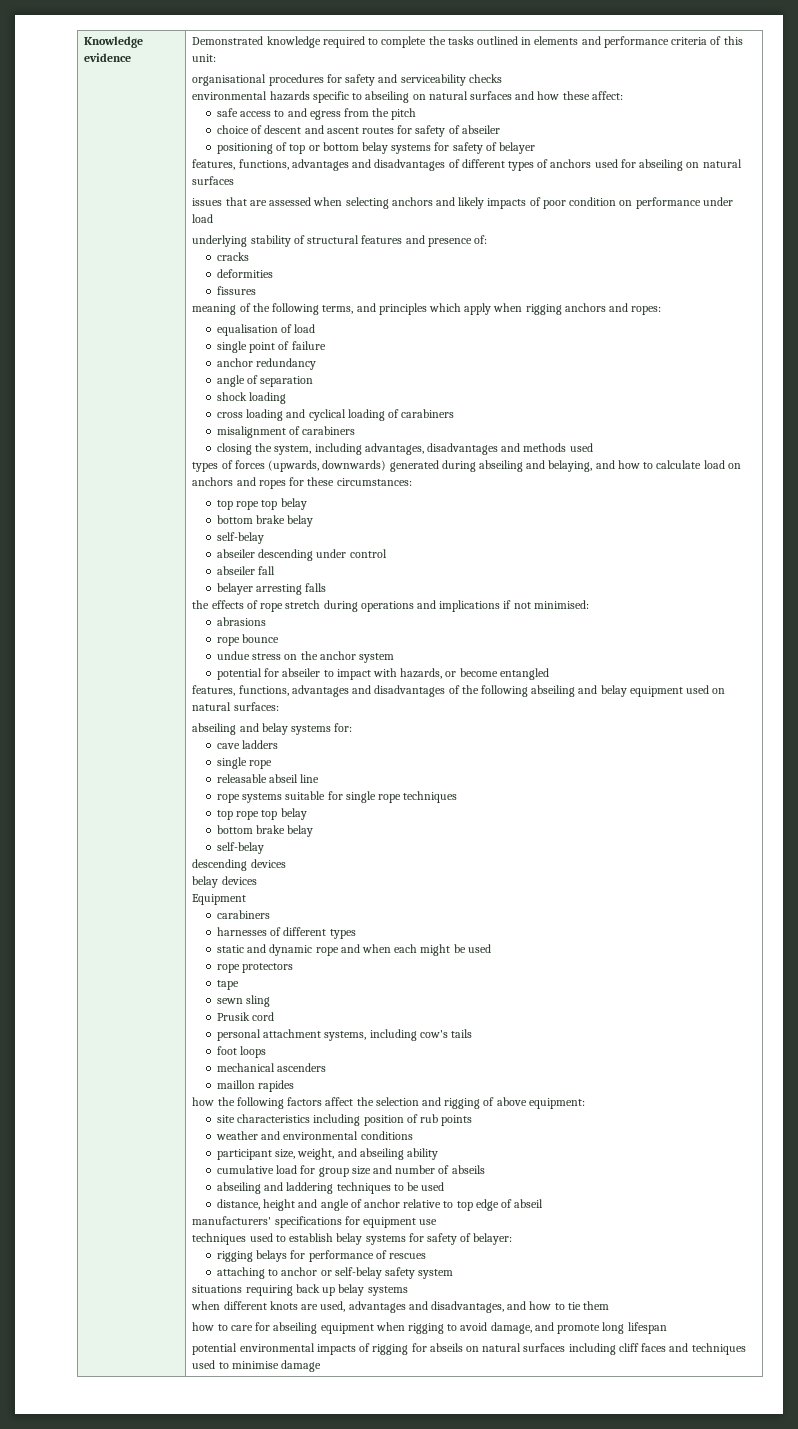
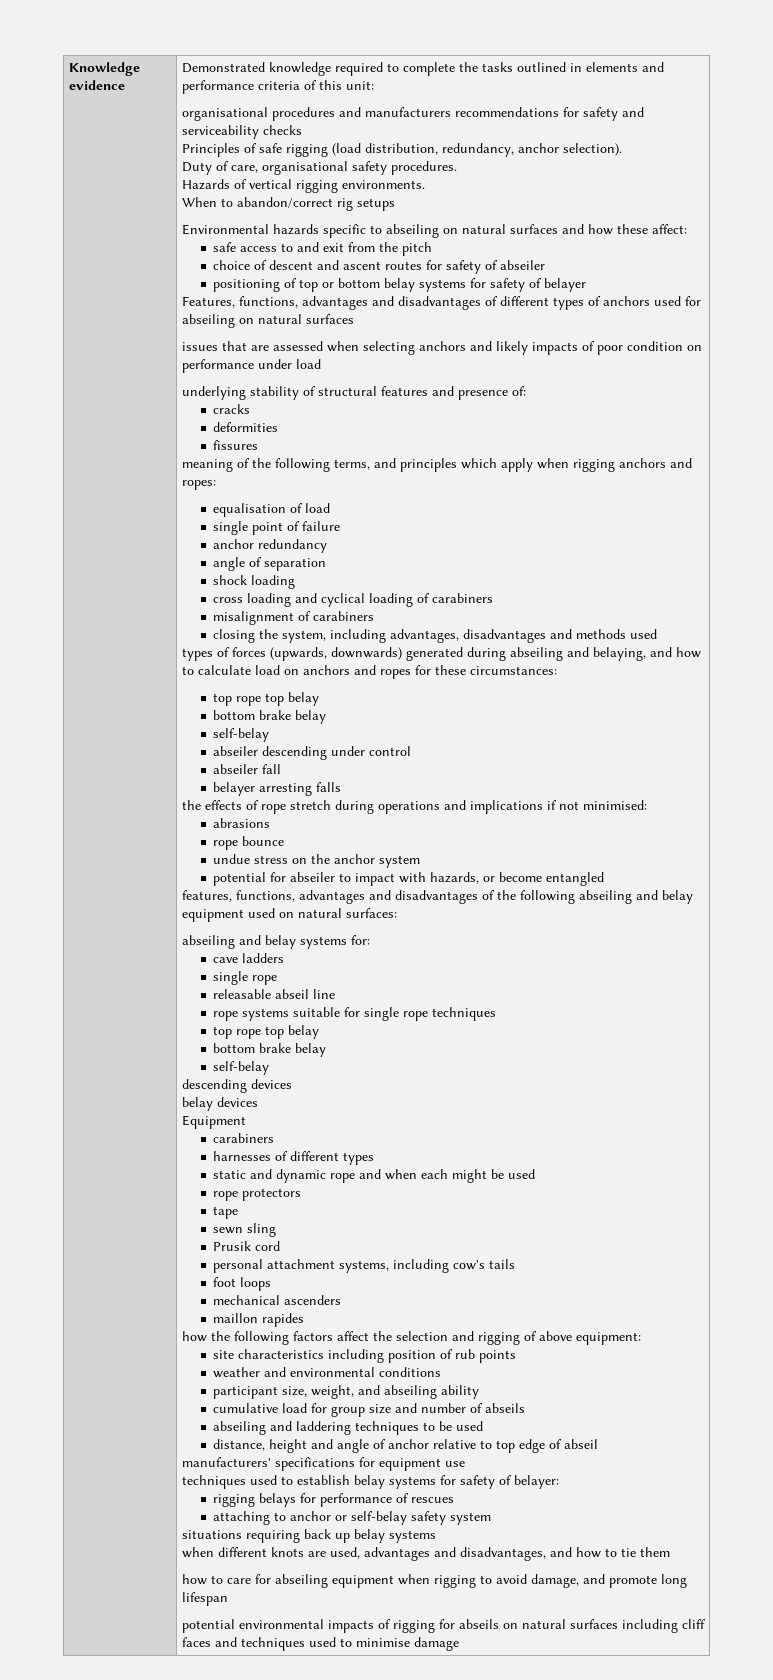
(324, 80) none -> [338,107,559,117] and manufacturers recommendations
[192,91,268,100] environmental -> [181,143,622,157] [181,161,457,175] [181,179,425,193] [181,197,395,211] [181,224,269,235] Principles of safe rigging (load distribution, redundancy, anchor selection). // Duty of care, organisational safety procedures. // Hazards of vertical rigging environments. // When to abandon/correct rig setups // Environmental
[309,110,341,120] egress -> [323,243,345,252] exit
[192,159,236,170] features, -> [181,296,235,308] Features,

